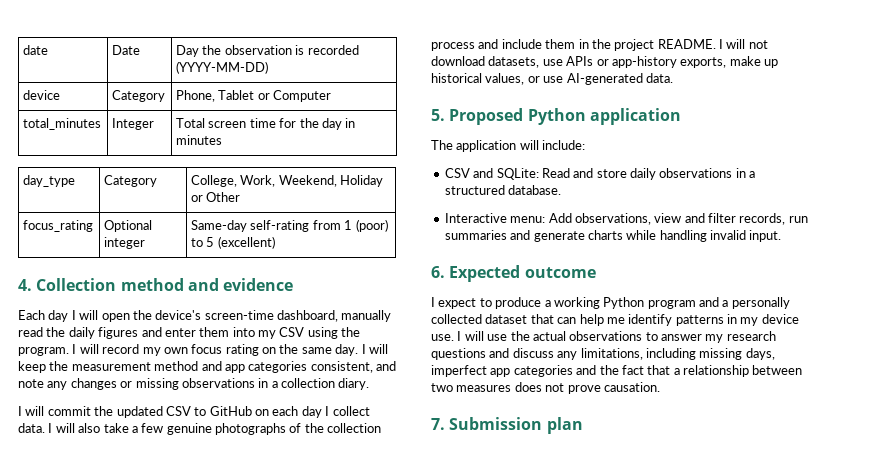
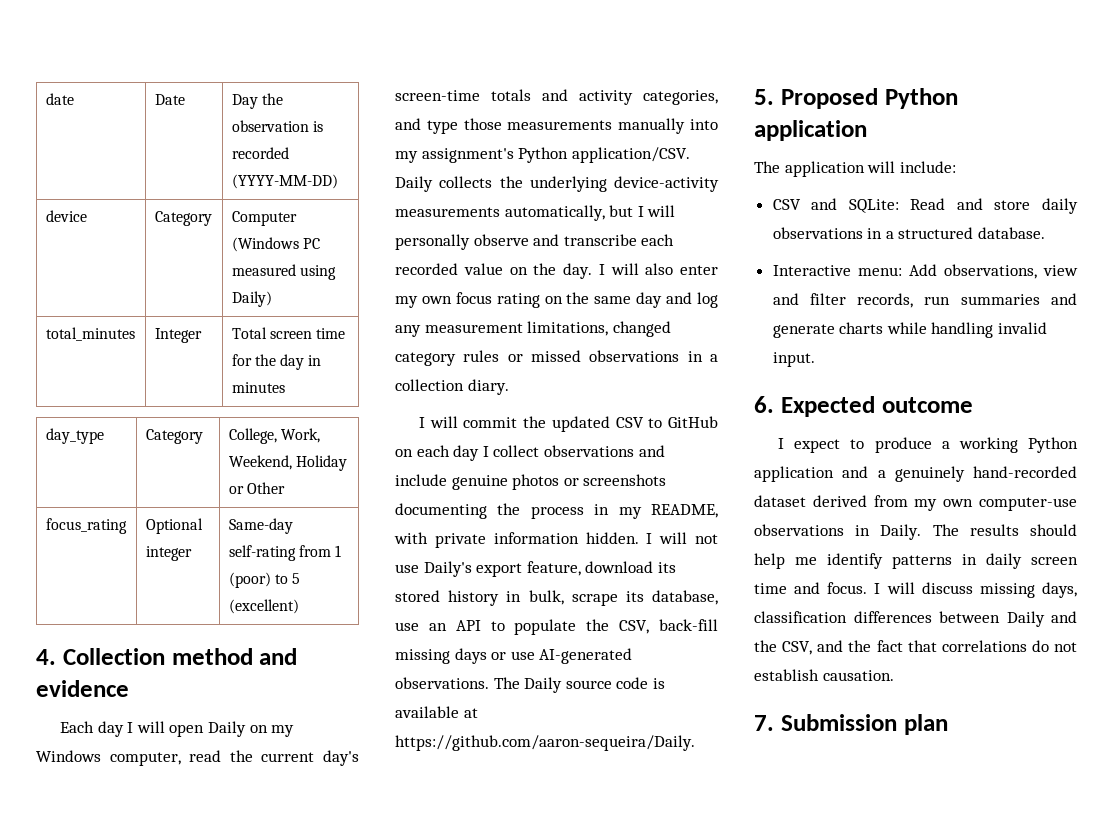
[176,90,332,102] Phone, Tablet or Computer -> [231,211,297,226] [231,237,320,252] [231,264,336,280] [231,291,272,307] Computer (Windows PC measured using Daily)
[132,310,392,322] [18,327,361,339] [18,344,140,356] the device's screen-time dashboard, manually read the daily figures and enter them into my CSV using the program. I will record -> [207,721,295,737] [36,750,359,766] [395,89,718,105] [395,118,718,134] [395,147,690,163] [395,176,719,192] [395,205,676,221] [395,234,675,250] [395,263,718,279] Daily on my Windows computer, read the current day's screen-time totals and activity categories, and type those measurements manually into my assignment's Python application/CSV. Daily collects the underlying device-activity measurements automatically, but I will personally observe and transcribe each recorded value on the day. I will also enter
[335,344,388,356] [18,361,396,373] [18,378,179,390] day. I will keep the measurement method and app categories consistent, and note any changes or missing -> [636,292,718,308] [395,321,671,337] [395,350,581,366] day and log any measurement limitations, changed category rules or missed
[18,423,382,435] [431,39,768,51] [431,56,778,68] [431,73,673,85] data. I will also take a few genuine photographs of the collection process and include them in the project README. I will not download datasets, use APIs or app-history exports, make up historical values, or use AI-generated data. -> [543,445,665,457] [395,474,667,490] [395,503,718,519] [394,532,718,548] [395,561,676,577] [395,590,718,606] [395,619,718,635] [395,648,633,664] [395,677,665,693] [395,706,478,718] [395,735,695,751] observations and include genuine photos or screenshots documenting the process in my README, with private information hidden. I will not use Daily's export feature, download its stored history in bulk, scrape its database, use an API to populate the CSV, back-fill missing days or use AI-generated observations. The Daily source code is available at https://github.com/aaron-sequeira/Daily.
[647,300,696,309] program -> [754,466,834,482] application
[731,297,790,309] [431,314,577,324] personally collected dataset that can -> [894,466,1077,482] [754,495,1077,511] [754,524,1077,540] genuinely hand-recorded dataset derived from my own computer-use observations in Daily. The results should
[740,314,799,326] [431,331,776,343] [431,348,775,360] [431,365,803,377] [431,382,601,394] my device use. I will use the actual observations to answer my research questions and discuss any limitations, including missing days, imperfect app categories and the fact that a relationship between two measures does not prove -> [986,553,1078,569] [754,582,1077,598] [754,611,1077,627] [754,640,1077,655] [754,669,819,681] daily screen time and focus. I will discuss missing days, classification differences between Daily and the CSV, and the fact that correlations do not establish

